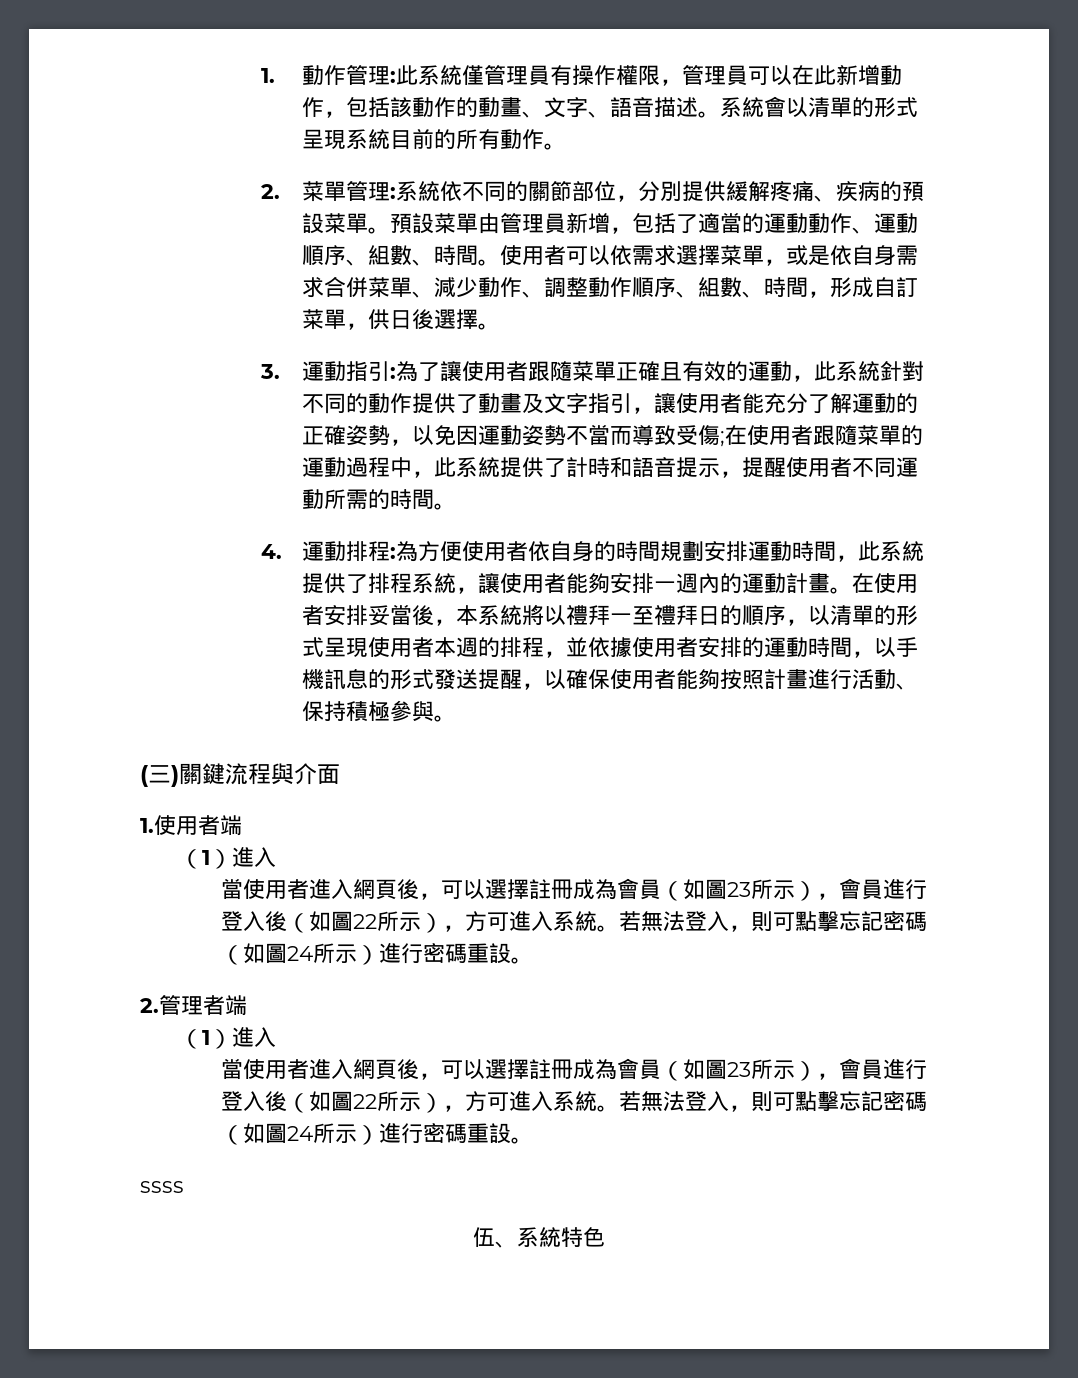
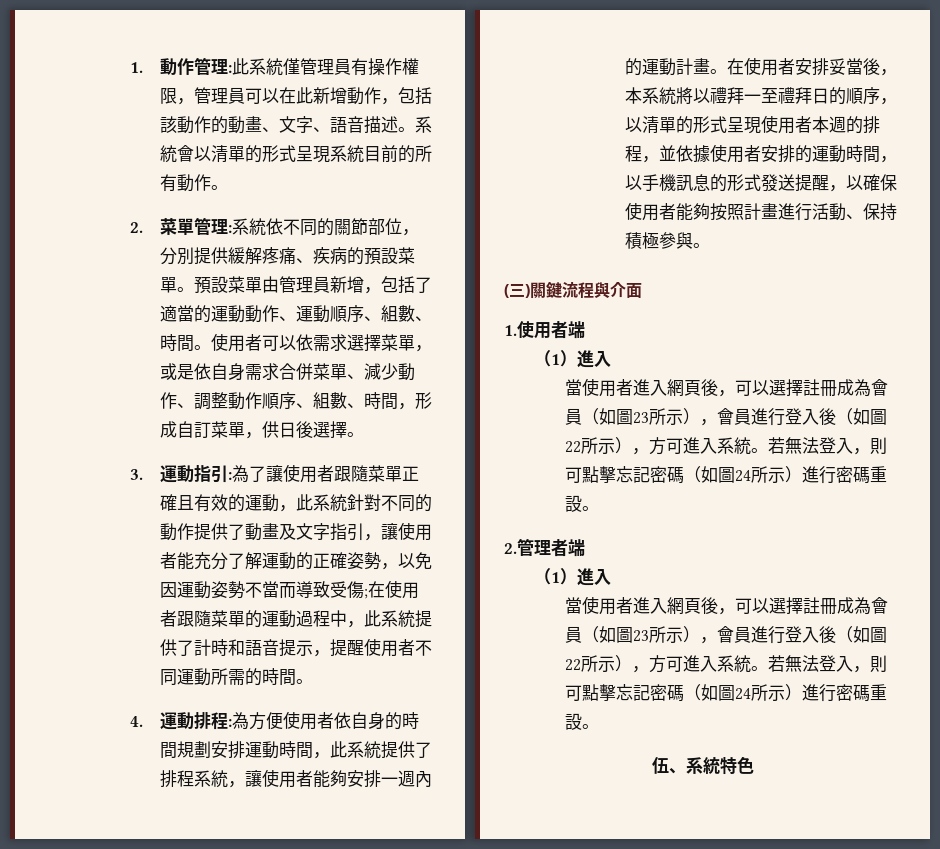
[140,1181,184,1193] // ssss -> (599, 726) none

